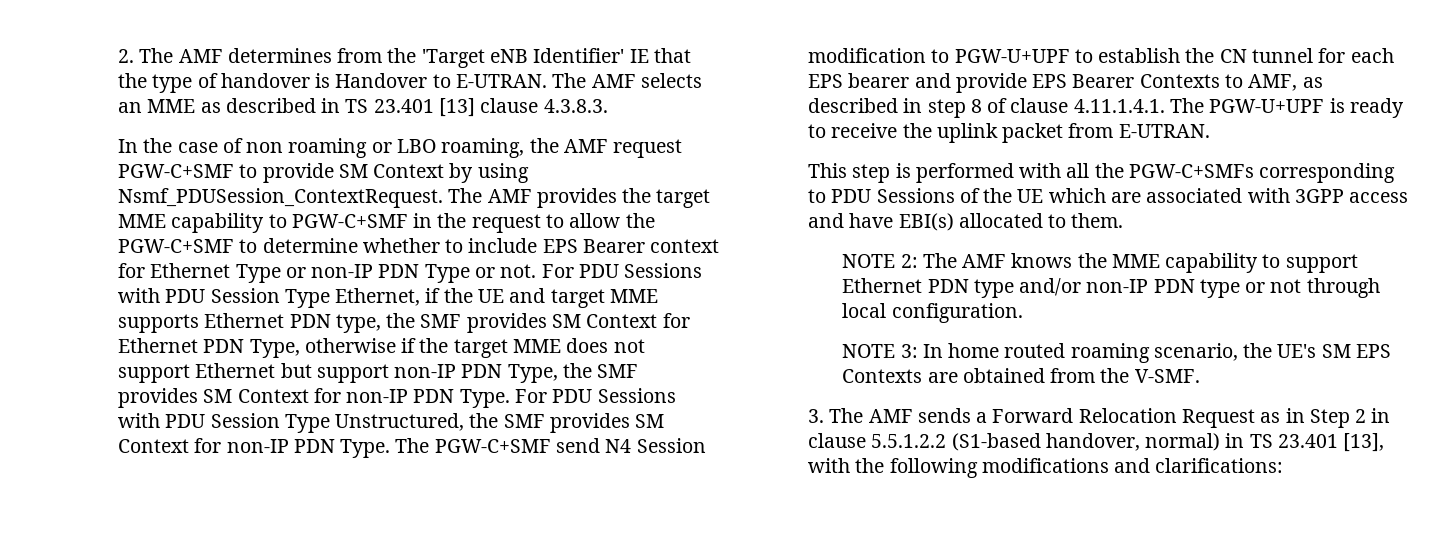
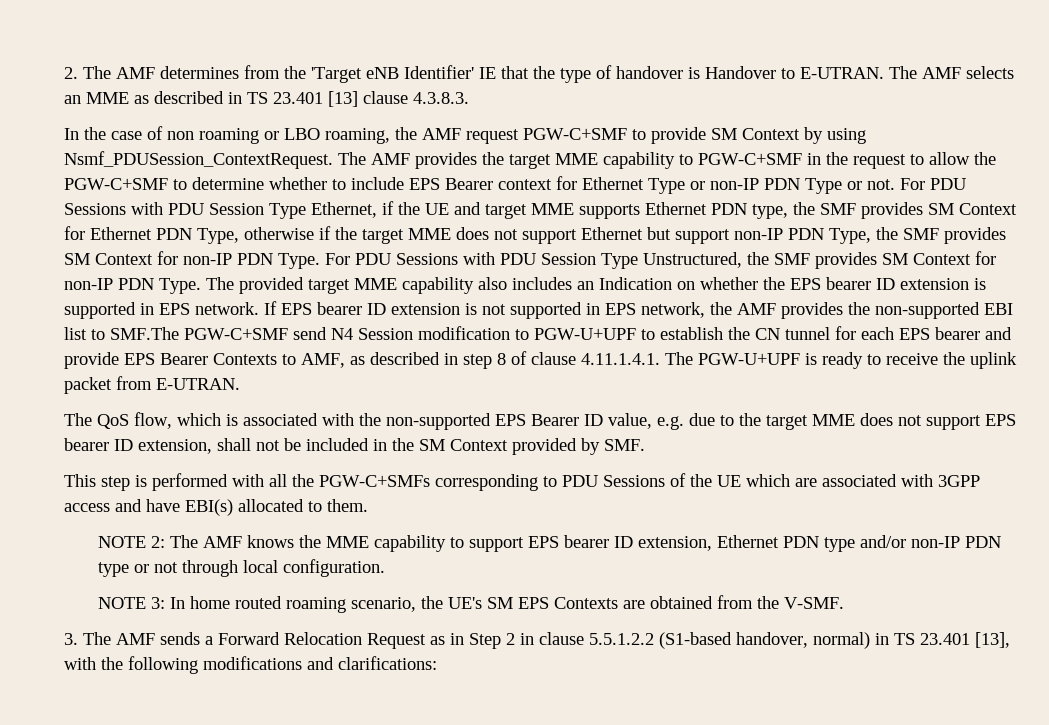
(430, 445) none -> [238,277,986,294] [63,301,1013,319] [63,327,179,340] provided target MME capability also includes an Indication on whether the EPS bearer ID extension is supported in EPS network. If EPS bearer ID extension is not supported in EPS network, the AMF provides the non-supported EBI list to SMF.The
(1210, 131) none -> [63,412,1016,430] [63,438,645,455] // The QoS flow, which is associated with the non-supported EPS Bearer ID value, e.g. due to the target MME does not support EPS bearer ID extension, shall not be included in the SM Context provided by SMF.
(1358, 263) none -> [528,535,713,551] EPS bearer ID extension,

